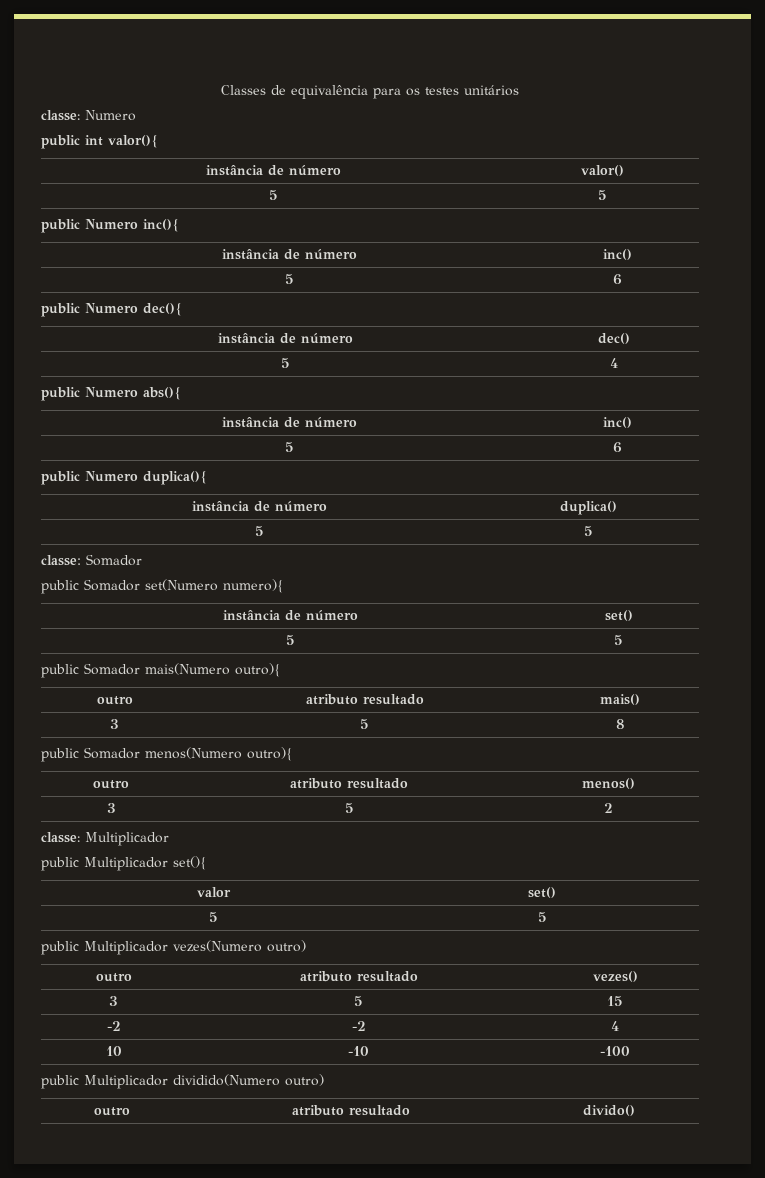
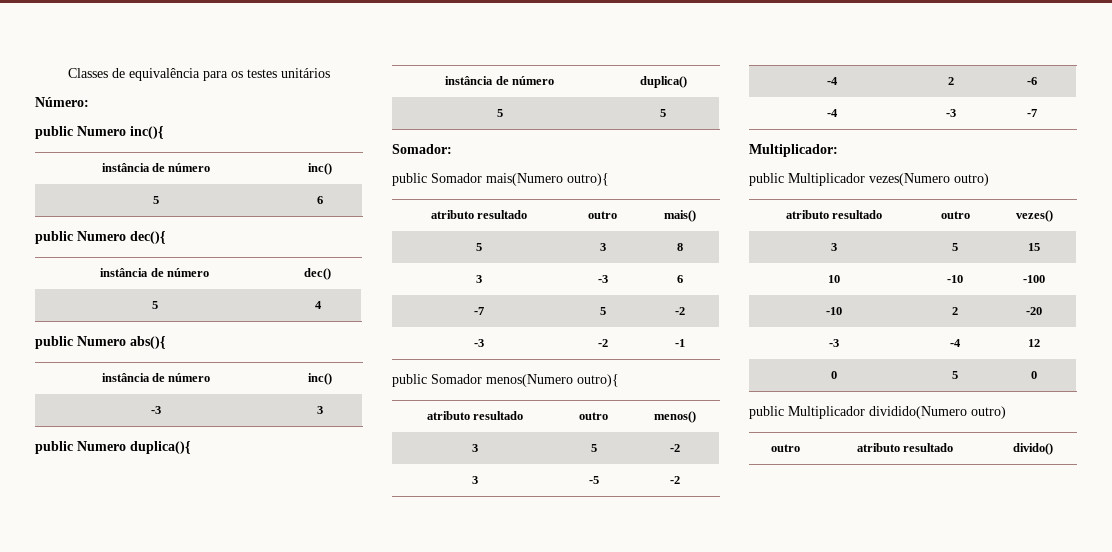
[41,110,136,121] [41,135,159,149] [206,165,341,176] [580,165,624,176] [269,190,278,200] [597,190,607,200] classe: Numero // public int valor(){ // instância de número | valor() // 5 | 5 -> [35,97,89,107] Número:
[284,442,294,452] [613,442,622,453] 5 | 6 -> [151,406,161,414] [316,406,323,414] -3 | 3
[41,554,142,566] [41,579,284,594] [222,610,358,621] [604,610,633,621] [285,635,295,645] [614,635,623,645] classe: Somador // public Somador set(Numero numero){ // instância de número | set() // 5 | 5 -> [392,144,452,154] Somador:
[96,696,133,705] [305,694,424,705] outro | atributo resultado -> [430,210,528,219] [588,211,617,219] atributo resultado | outro
[110,719,119,729] [360,719,369,729] [615,719,625,729] 3 | 5 | 8 -> [476,243,482,251] [599,243,606,251] [676,243,683,251] [476,275,482,283] [597,275,608,283] [676,275,683,283] [474,307,484,315] [599,307,606,315] [674,307,685,315] [474,339,484,347] [597,339,608,347] [674,339,685,347] 5 | 3 | 8 // 3 | -3 | 6 // -7 | 5 | -2 // -3 | -2 | -1
[93,780,129,789] [290,778,408,789] outro | atributo resultado -> [426,411,524,420] [579,412,608,420] atributo resultado | outro
[603,803,613,813] [41,832,169,846] [41,856,207,871] [197,887,231,897] [528,887,556,898] [209,912,218,922] [537,912,547,922] 2 // classe: Multiplicador // public Multiplicador set(){ // valor | set() // 5 | 5 -> [669,444,680,452] [472,476,478,484] [588,476,599,484] [669,476,680,484] [827,77,838,85] [947,77,954,85] [1026,77,1037,85] [827,109,838,117] [945,109,956,117] [1026,109,1037,117] [749,144,838,157] -2 // 3 | -5 | -2 // -4 | 2 | -6 // -4 | -3 | -7 // Multiplicador:
[95,973,132,982] [299,971,418,982] outro | atributo resultado -> [785,210,883,219] [940,211,970,219] atributo resultado | outro
[106,1021,121,1031] [351,1021,366,1031] [611,1021,619,1031] // -2 | -2 | 4 -> (1040, 247) none
(630, 1051) none -> [826,307,842,315] [952,307,958,315] [1026,307,1042,315] [829,339,839,347] [950,339,961,347] [1028,339,1040,347] [831,371,837,379] [952,371,958,379] [1031,371,1037,379] // -10 | 2 | -20 // -3 | -4 | 12 // 0 | 5 | 0

